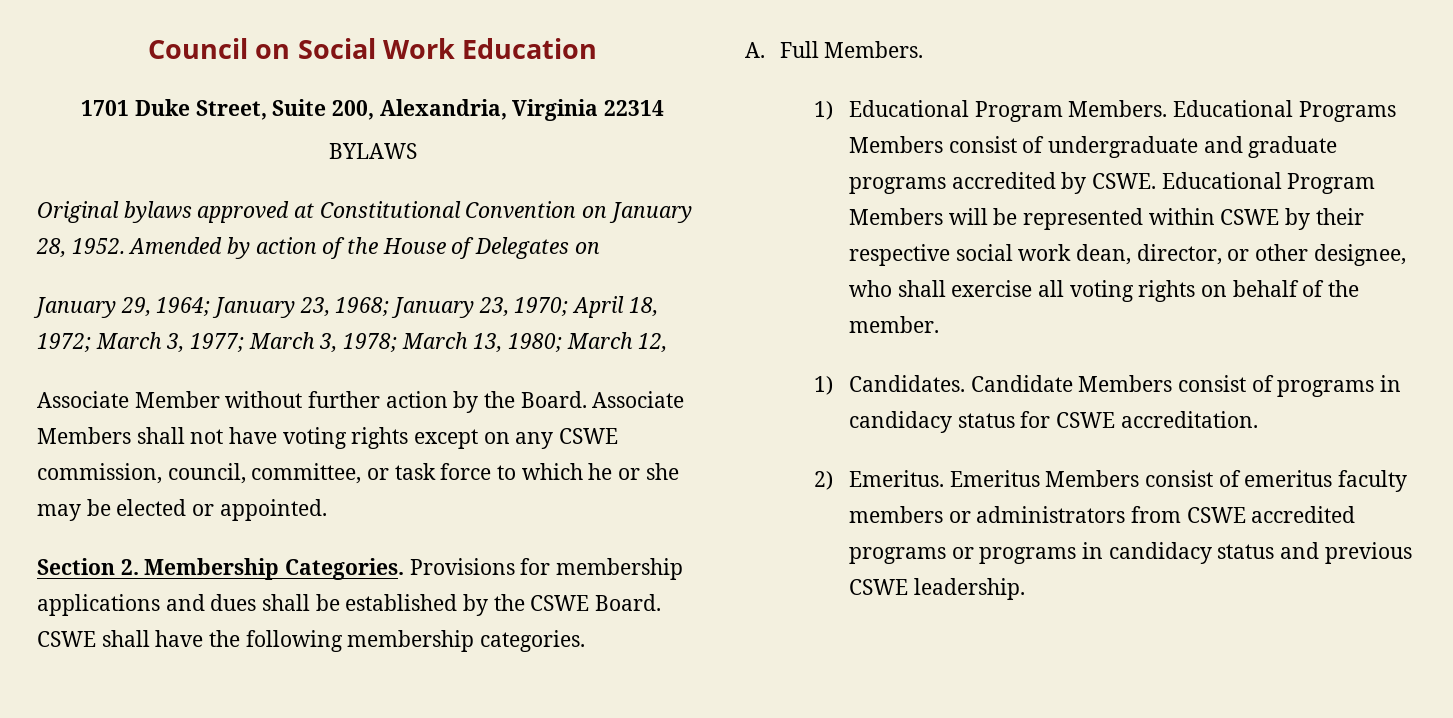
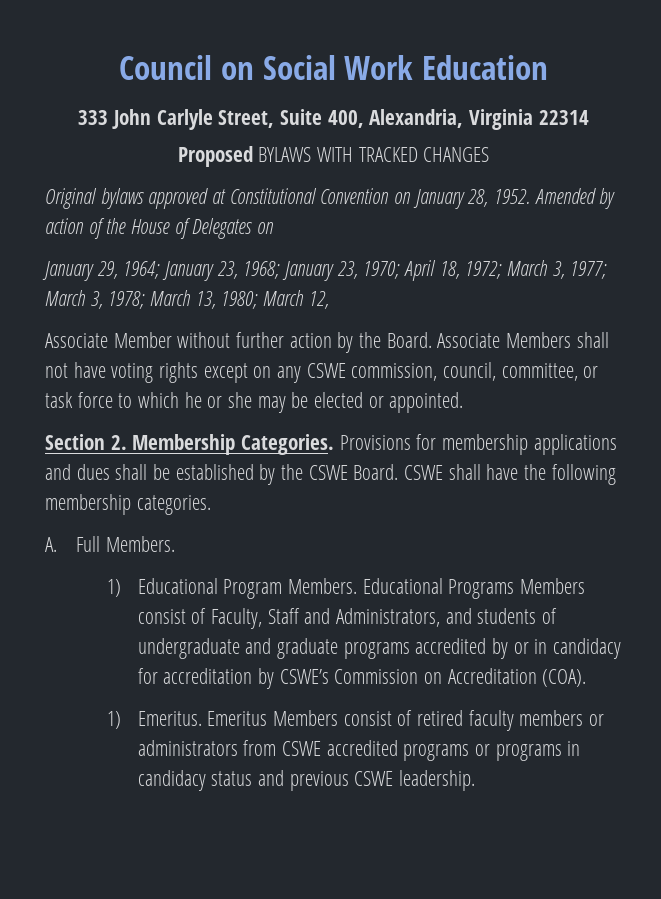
[81,99,190,116] 1701 Duke -> [78,109,213,130] 333 John Carlyle
[331,100,374,120] 200, -> [327,110,364,128] 400,
(664, 108) none -> [177,146,253,167] Proposed
(417, 151) none -> [316,147,490,162] WITH TRACKED CHANGES
(1045, 144) none -> [211,608,558,629] Faculty, Staff and Administrators, and students of
[1091,172,1376,194] [848,208,1364,230] [848,244,1406,266] [848,280,1360,302] [848,316,939,333] [814,375,1402,397] [848,411,1258,433] [814,471,834,490] CSWE. Educational Program Members will be represented within CSWE by their respective social work dean, director, or other designee, who shall exercise all voting rights on behalf of the member. // 1) Candidates. Candidate Members consist of programs in candidacy status for CSWE accreditation. // 2) -> [513,638,622,659] [137,668,587,689] [106,711,121,729] or in candidacy for accreditation by CSWE’s Commission on Accreditation (COA). // 1)
[1244,470,1333,487] emeritus -> [417,710,464,726] retired

